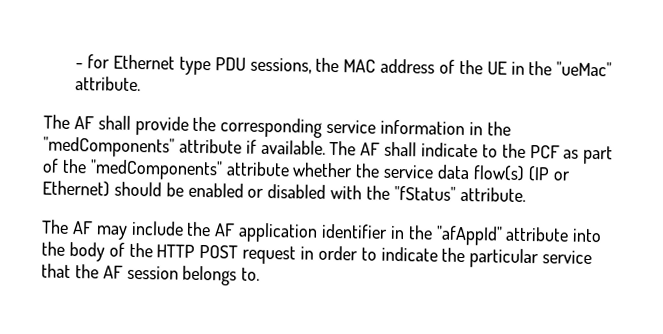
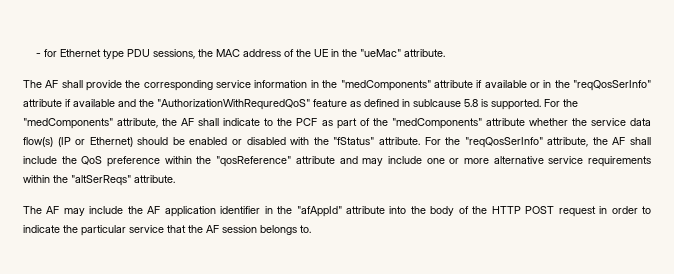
[260,139,357,156] available. The -> [484,80,652,91] [23,99,578,110] [23,118,178,129] available or in the "reqQosSerInfo" attribute if available and the "AuthorizationWithRequredQoS" feature as defined in sublcause 5.8 is supported. For the "medComponents" attribute, the
(526, 194) none -> [424,137,651,148] [23,156,651,167] [23,175,175,186] For the "reqQosSerInfo" attribute, the AF shall include the QoS preference within the "qosReference" attribute and may include one or more alternative service requirements within the "altSerReqs" attribute.

